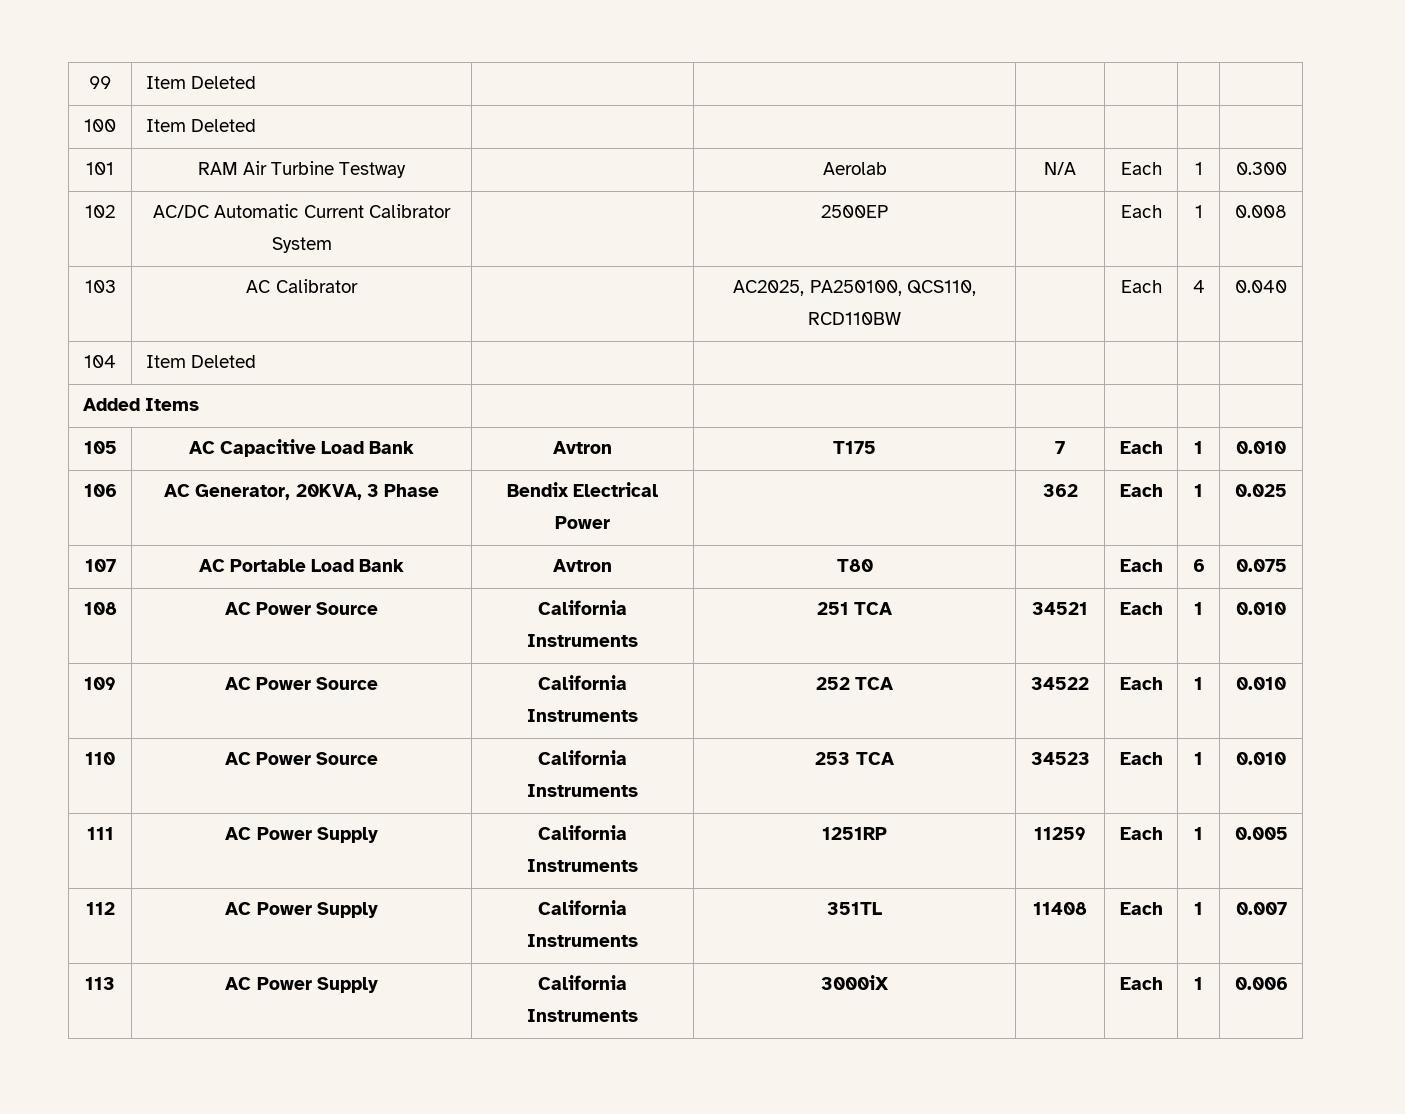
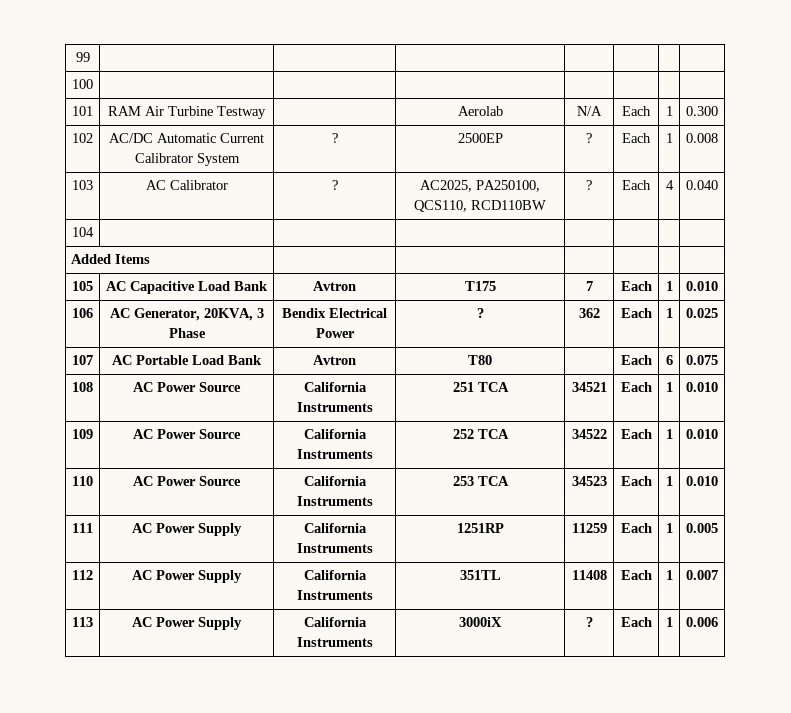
[145,76,256,89] Item Deleted -> (90, 57) none
[145,119,256,132] Item Deleted -> (93, 84) none
(332, 245) none -> [331,133,338,143] ?
(888, 211) none -> [586,133,592,143] ?
(358, 286) none -> [331,180,338,190] ?
(901, 318) none -> [586,180,592,190] ?
[145,355,256,368] Item Deleted -> (94, 232) none
(610, 522) none -> [476,308,484,318] ?
(889, 982) none -> [585,617,593,627] ?

